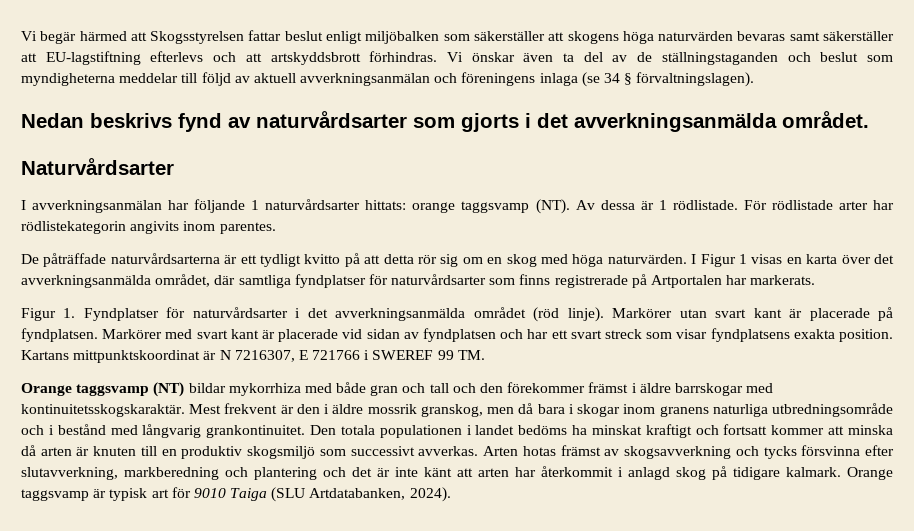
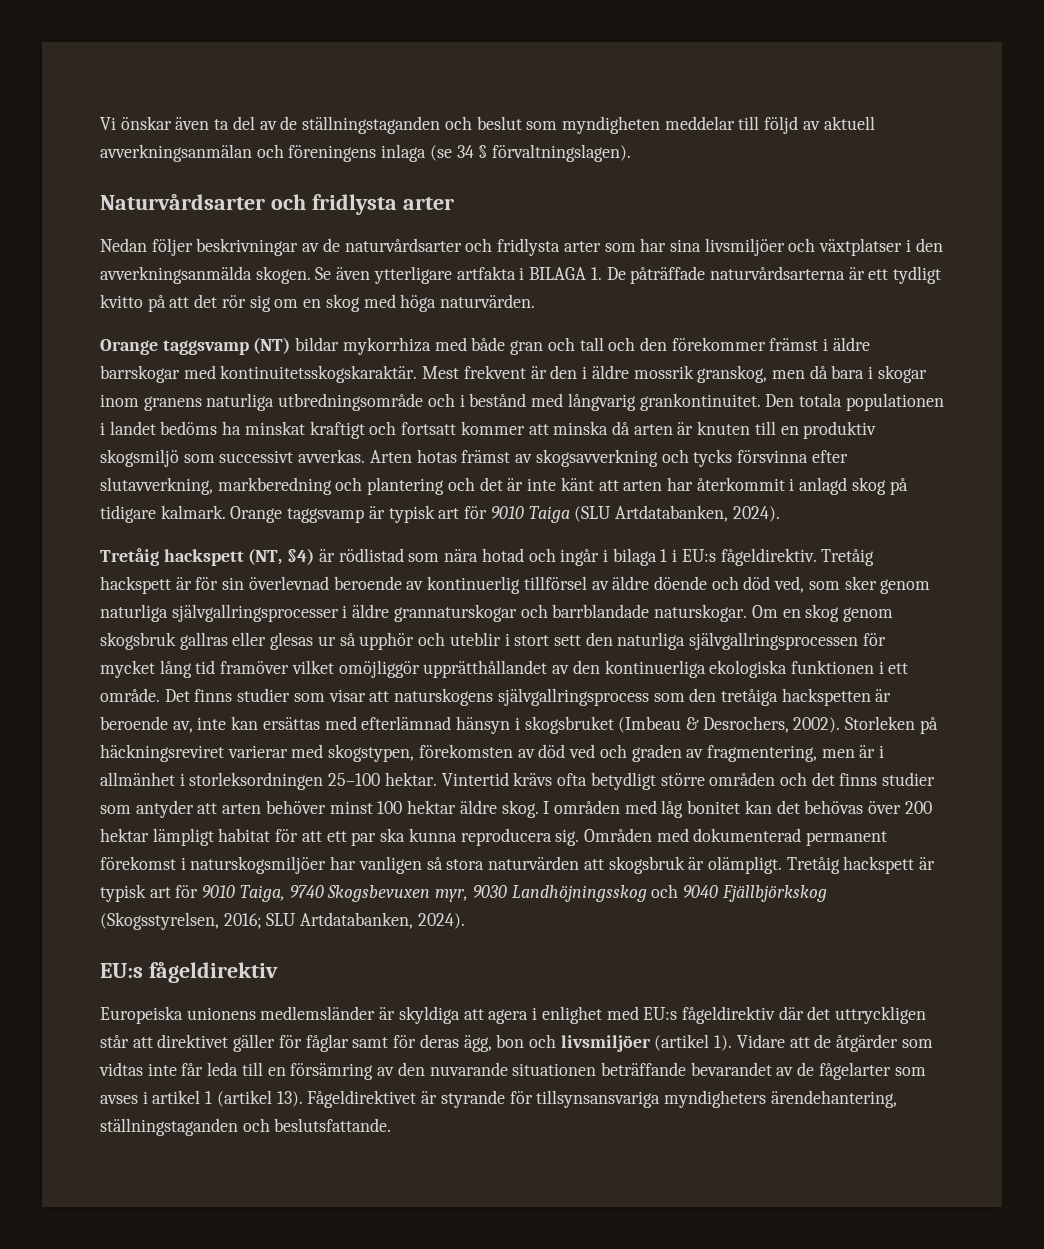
[21,30,894,44] [21,51,463,65] Vi begär härmed att Skogsstyrelsen fattar beslut enligt miljöbalken som säkerställer att skogens höga naturvärden bevaras samt säkerställer att EU-lagstiftning efterlevs och att artskyddsbrott förhindras. Vi -> [100,117,116,130] Vi
[21,73,115,86] myndigheterna -> [561,116,660,134] myndigheten
[21,111,869,132] [21,158,174,175] [21,199,894,214] [21,221,276,234] Nedan beskrivs fynd av naturvårdsarter som gjorts i det avverkningsanmälda området. // Naturvårdsarter // I avverkningsanmälan har följande 1 naturvårdsarter hittats: orange taggsvamp (NT). Av dessa är 1 rödlistade. För rödlistade arter har rödlistekategorin angivits inom parentes. // -> [100,193,454,215] [100,238,943,256] [100,266,602,284] Naturvårdsarter och fridlysta arter // Nedan följer beskrivningar av de naturvårdsarter och fridlysta arter som har sina livsmiljöer och växtplatser i den avverkningsanmälda skogen. Se även ytterligare artfakta i BILAGA 1.
[383,254,414,264] detta -> [194,294,218,308] det
[691,254,894,267] [21,274,816,288] [21,307,894,322] [21,328,894,342] [21,350,485,363] I Figur 1 visas en karta över det avverkningsanmälda området, där samtliga fyndplatser för naturvårdsarter som finns registrerade på Artportalen har markerats. // Figur 1. Fyndplatser för naturvårdsarter i det avverkningsanmälda området (röd linje). Markörer utan svart kant är placerade på fyndplatsen. Markörer med svart kant är placerade vid sidan av fyndplatsen och har ett svart streck som visar fyndplatsens exakta position. Kartans mittpunktskoordinat är N 7216307, E 721766 i SWEREF 99 TM. -> (535, 301) none
(451, 494) none -> [100,548,875,566] [100,576,931,594] [100,604,893,622] [100,632,886,650] [100,660,909,678] [100,688,892,706] [100,716,938,734] [100,744,885,762] [100,772,936,790] [100,800,932,818] [100,828,888,846] [100,856,936,874] [100,884,827,902] [100,912,465,930] [100,961,278,983] [100,1006,927,1024] [100,1034,933,1052] [99,1062,926,1080] [100,1090,897,1108] [100,1118,392,1136] // Tretåig hackspett (NT, §4) är rödlistad som nära hotad och ingår i bilaga 1 i EU:s fågeldirektiv. Tretåig hackspett är för sin överlevnad beroende av kontinuerlig tillförsel av äldre döende och död ved, som sker genom naturliga självgallringsprocesser i äldre grannaturskogar och barrblandade naturskogar. Om en skog genom skogsbruk gallras eller glesas ur så upphör och uteblir i stort sett den naturliga självgallringsprocessen för mycket lång tid framöver vilket omöjliggör upprätthållandet av den kontinuerliga ekologiska funktionen i ett område. Det finns studier som visar att naturskogens självgallringsprocess som den tretåiga hackspetten är beroende av, inte kan ersättas med efterlämnad hänsyn i skogsbruket (Imbeau & Desrochers, 2002). Storleken på häckningsreviret varierar med skogstypen, förekomsten av död ved och graden av fragmentering, men är i allmänhet i storleksordningen 25–100 hektar. Vintertid krävs ofta betydligt större områden och det finns studier som antyder att arten behöver minst 100 hektar äldre skog. I områden med låg bonitet kan det behövas över 200 hektar lämpligt habitat för att ett par ska kunna reproducera sig. Områden med dokumenterad permanent förekomst i naturskogsmiljöer har vanligen så stora naturvärden att skogsbruk är olämpligt. Tretåig hackspett är typisk art för 9010 Taiga, 9740 Skogsbevuxen myr, 9030 Landhöjningsskog och 9040 Fjällbjörkskog (Skogsstyrelsen, 2016; SLU Artdatabanken, 2024). // EU:s fågeldirektiv // Europeiska unionens medlemsländer är skyldiga att agera i enlighet med EU:s fågeldirektiv där det uttryckligen står att direktivet gäller för fåglar samt för deras ägg, bon och livsmiljöer (artikel 1). Vidare att de åtgärder som vidtas inte får leda till en försämring av den nuvarande situationen beträffande bevarandet av de fågelarter som avses i artikel 1 (artikel 13). Fågeldirektivet är styrande för tillsynsansvariga myndigheters ärendehantering, ställningstaganden och beslutsfattande.

